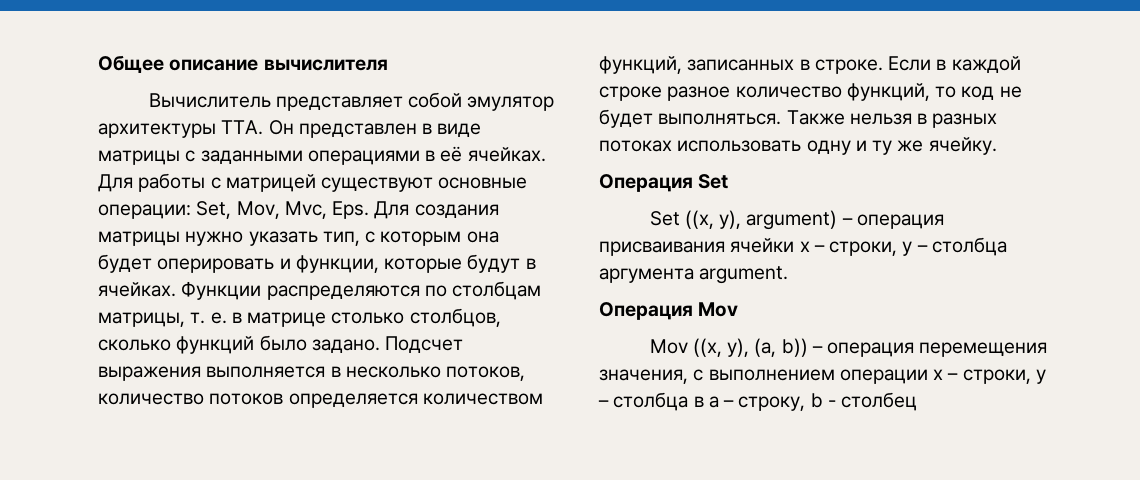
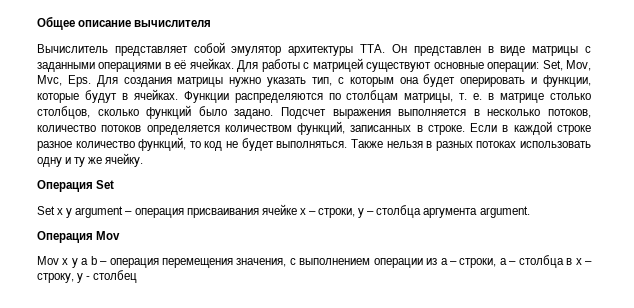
[684,210,838,230] ((x, y), argument) -> [57,206,124,218] x y argument
[730,238,795,253] ячейки -> [261,204,297,215] ячейке
[692,338,808,357] ((x, y), (a, b)) -> [62,256,97,268] x y a b
[933,369,1046,384] х – строки, у -> [426,258,507,268] из a – строки, a
[708,396,719,408] а -> [575,258,582,265] x
[810,393,823,408] b -> [77,273,84,283] y

